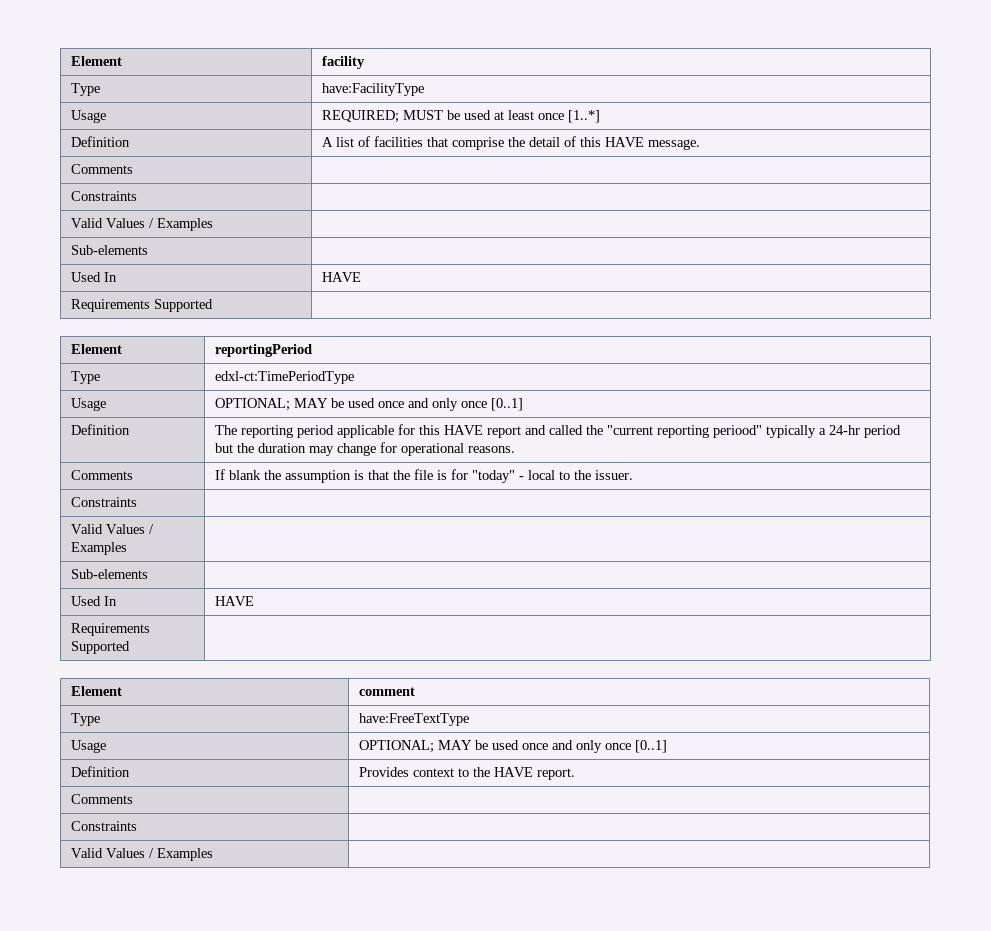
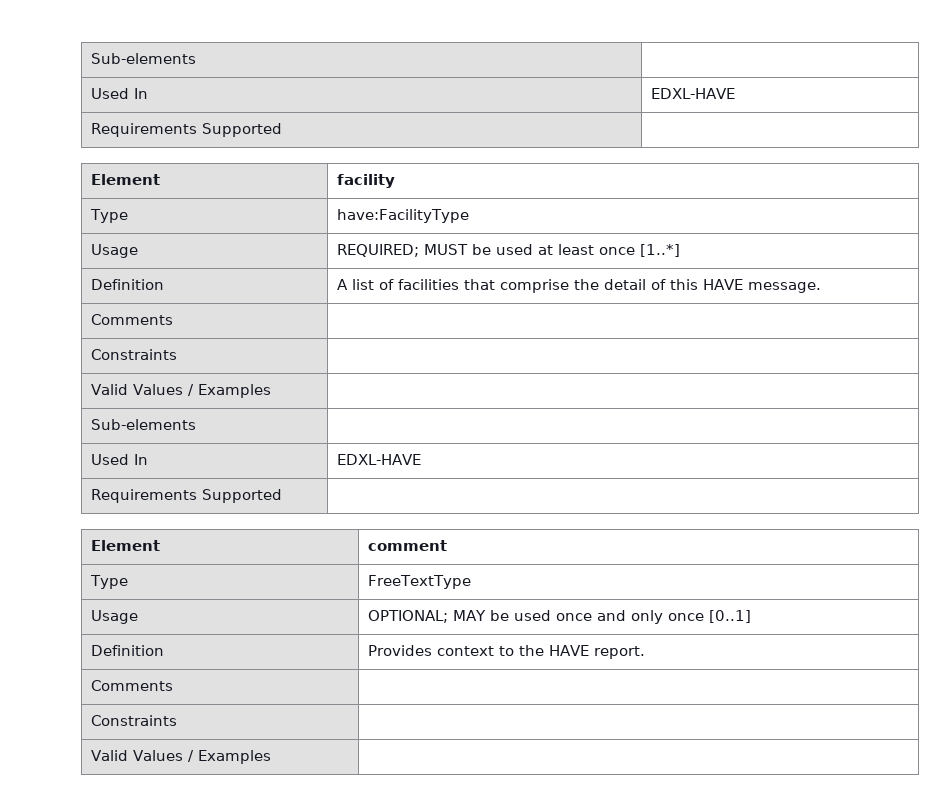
(71, 61) none -> [90,53,196,64] [90,88,148,99] [650,88,735,99] [90,123,282,137] Sub-elements | // Used In | EDXL-HAVE // Requirements Supported | //
[322,272,362,282] [71,299,214,312] [71,344,123,354] [215,344,313,357] [71,371,101,384] [215,371,355,384] [71,398,107,411] [215,398,524,411] [71,424,131,435] [215,424,902,438] [215,442,516,456] [71,470,134,480] [215,469,634,483] [71,497,138,507] [71,524,155,534] [71,542,128,555] [71,569,149,579] [71,596,118,606] [215,596,255,606] HAVE // Requirements Supported | // Element | reportingPeriod // Type | edxl-ct:TimePeriodType // Usage | OPTIONAL; MAY be used once and only once [0..1] // Definition | The reporting period applicable for this HAVE report and called the "current reporting periood" typically a 24-hr period but the duration may change for operational reasons. // Comments | If blank the assumption is that the file is for "today" - local to the issuer. // Constraints | // Valid Values / Examples | // Sub-elements | // Used In | HAVE -> [336,454,421,465] EDXL-HAVE
[359,713,470,726] have:FreeTextType -> [367,575,471,589] FreeTextType

